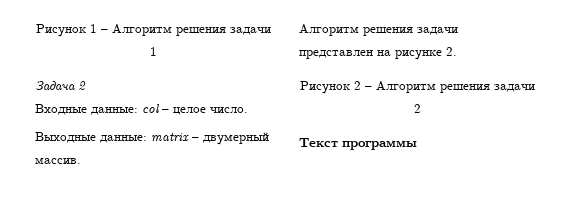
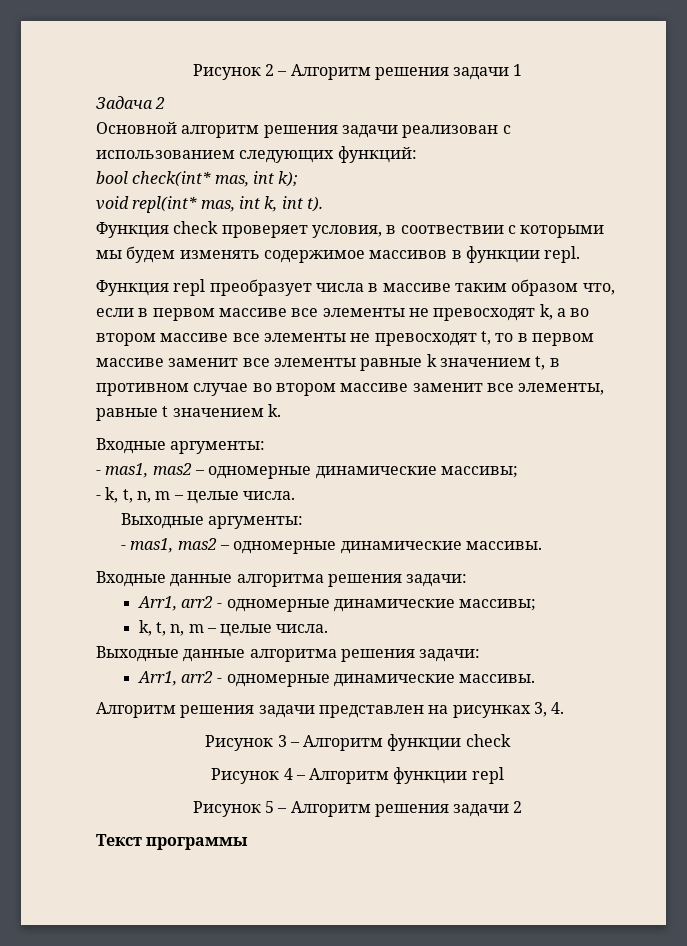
[35,24,97,37] Рисунок 1 -> [192,64,274,80] Рисунок 2
[35,104,248,115] [35,132,269,145] [35,157,81,164] Входные данные: col – целое число. // Выходные данные: matrix – двумерный массив. -> [96,122,511,138] [96,146,417,163] [96,171,299,187] [96,196,323,213] [96,221,605,238] [96,246,581,263] [96,279,615,296] [96,304,590,321] [96,331,594,346] [96,354,560,371] [96,383,605,396] [96,404,281,421] [96,438,266,454] [96,463,518,479] [96,487,296,504] [120,513,304,529] [120,538,542,554] [96,571,468,587] [137,596,537,612] [138,620,329,637] [96,646,481,662] [137,671,536,687] Основной алгоритм решения задачи реализован с использованием следующих функций: // bool check(int* mas, int k); // void repl(int* mas, int k, int t). // Функция check проверяет условия, в соотвествии с которыми мы будем изменять содержимое массивов в функции repl. // Функция repl преобразует числа в массиве таким образом что, если в первом массиве все элементы не превосходят k, а во втором массиве все элементы не превосходят t, то в первом массиве заменит все элементы равные k значением t, в противном случае во втором массиве заменит все элементы, равные t значением k. // Входные аргументы: // - mas1, mas2 – одномерные динамические массивы; // - k, t, n, m – целые числа. // Выходные аргументы: // - mas1, mas2 – одномерные динамические массивы. // Входные данные алгоритма решения задачи: // Arr1, arr2 - одномерные динамические массивы; // k, t, n, m – целые числа. // Выходные данные алгоритма решения задачи: // Arr1, arr2 - одномерные динамические массивы.
[395,47,457,60] [299,81,361,94] рисунке 2. // Рисунок 2 -> [452,702,565,718] [205,734,511,751] [211,767,504,784] [192,801,274,817] рисунках 3, 4. // Рисунок 3 – Алгоритм функции check // Рисунок 4 – Алгоритм функции repl // Рисунок 5

